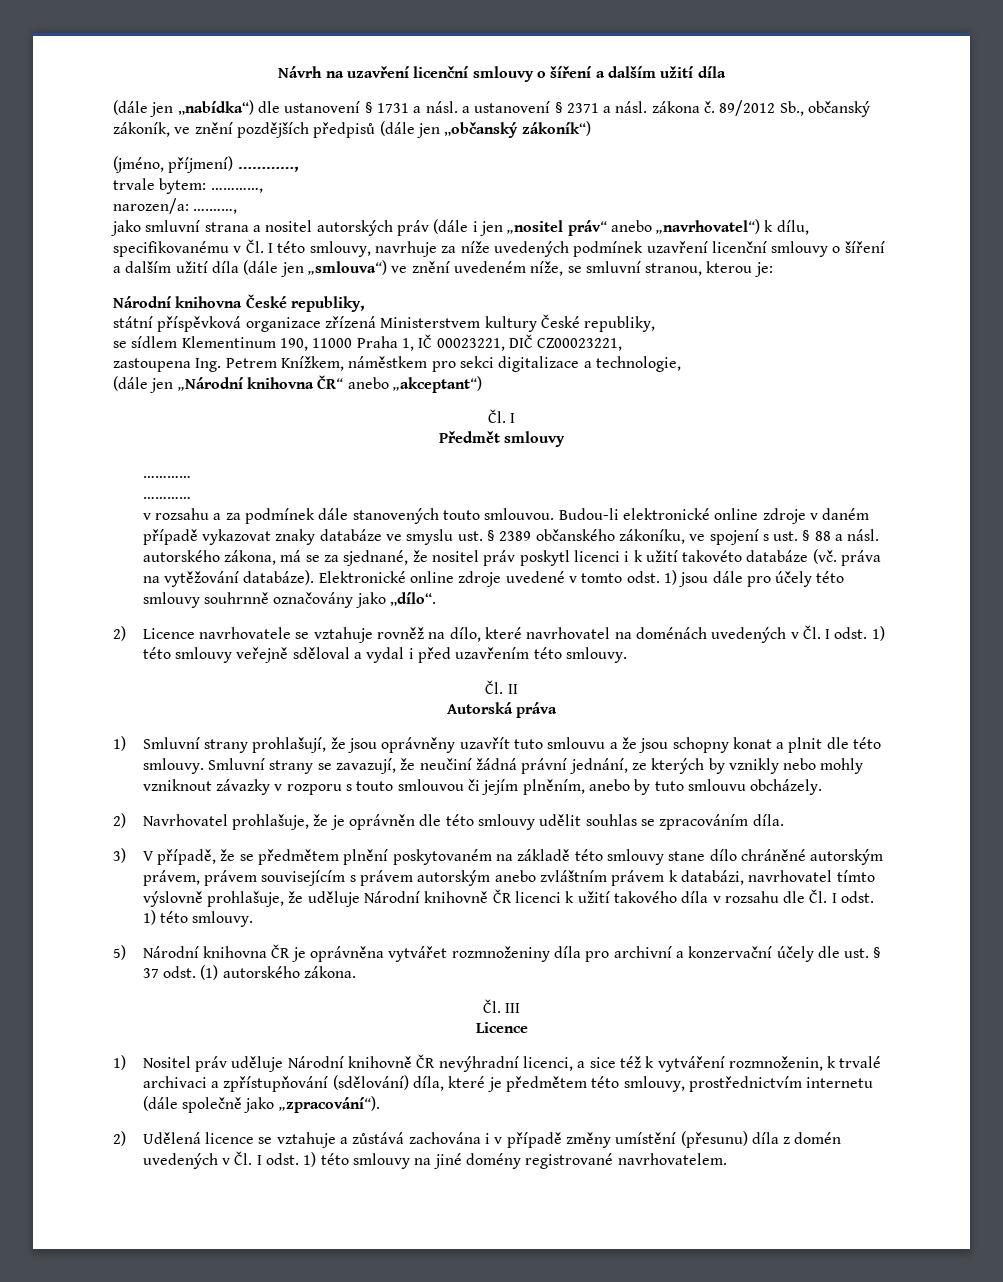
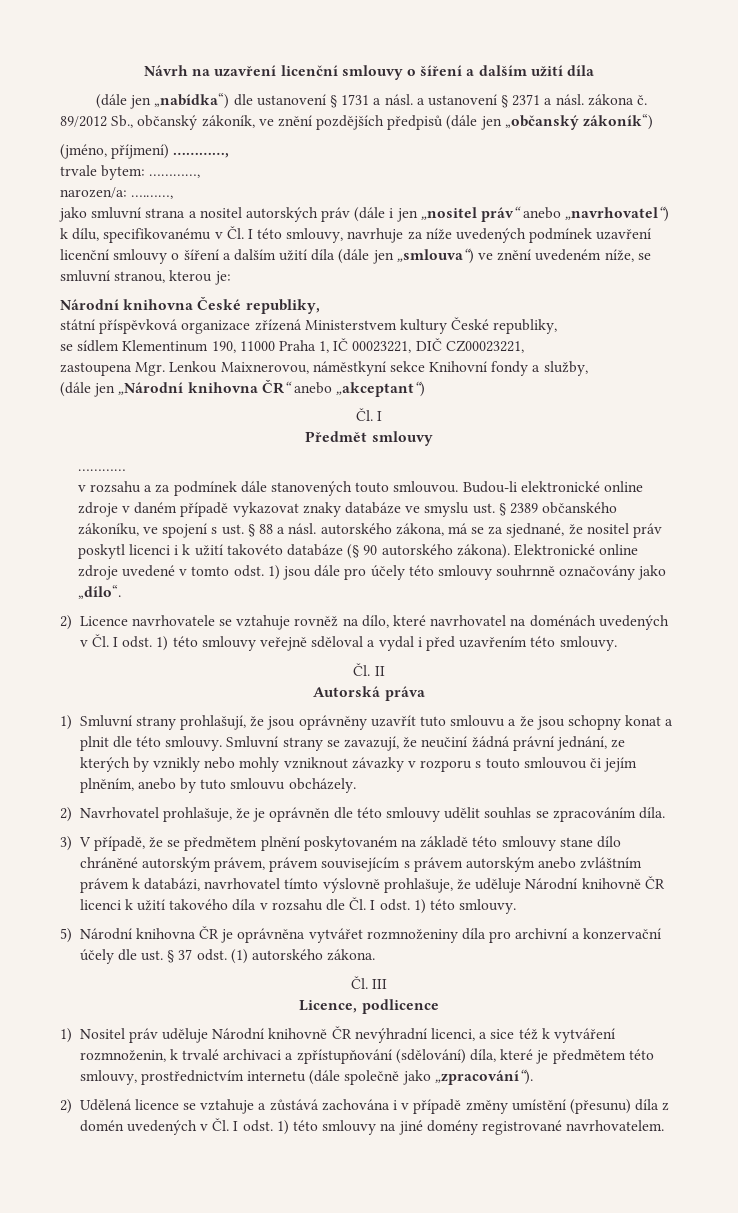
[195,356,681,372] Ing. Petrem Knížkem, náměstkem pro sekci digitalizace a technologie, -> [135,361,588,376] Mgr. Lenkou Maixnerovou, náměstkyní sekce Knihovní fondy a služby,
[142,497,191,499] // ………… -> (126, 470) none
[812,549,882,566] [142,570,315,587] (vč. práva na vytěžování databáze). -> [347,544,510,559] (§ 90 autorského zákona).
[475,1022,528,1033] Licence -> [299,999,439,1014] Licence, podlicence

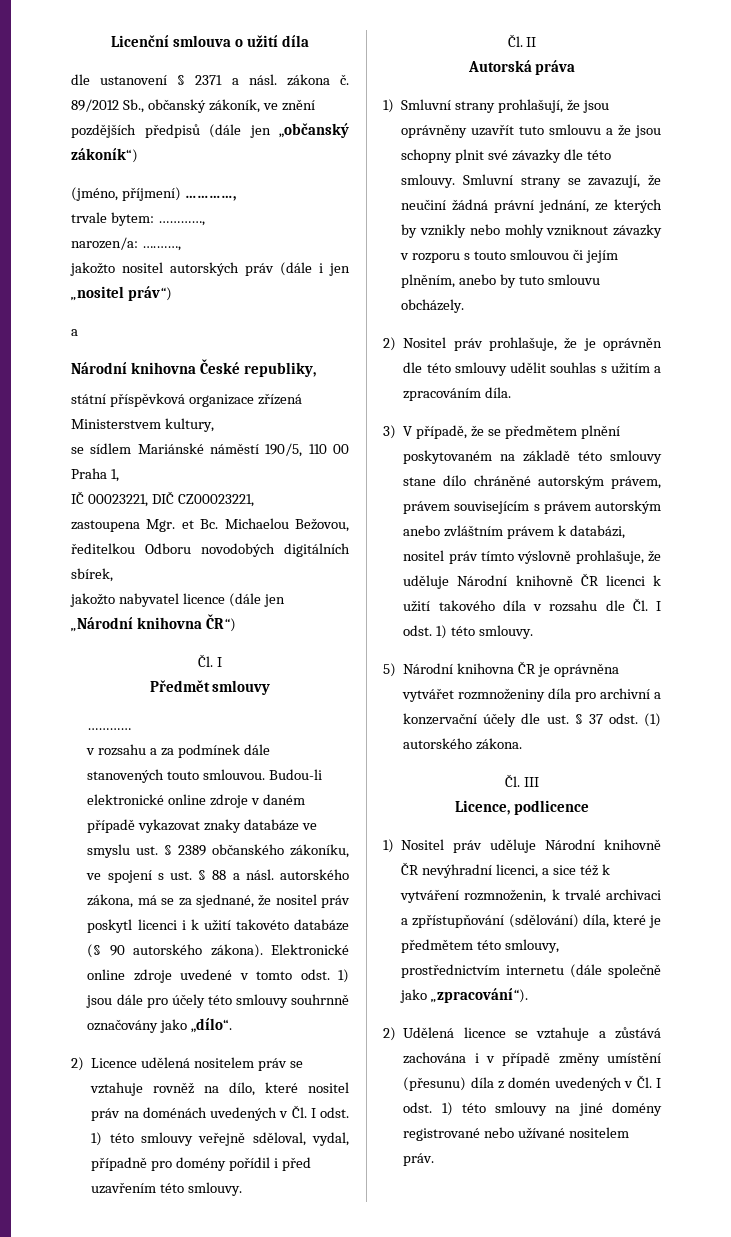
[144,65,594,80] [96,93,425,109] Návrh na uzavření licenční smlouvy o šíření a dalším užití díla // (dále jen „nabídka“) dle ustanovení § 1731 a násl. a -> [111,35,309,47] [71,74,90,85] Licenční smlouva o užití díla // dle
[59,207,197,222] jako smluvní strana a -> [70,262,115,276] jakožto
[481,206,670,222] [60,226,652,243] [60,248,651,264] [60,270,231,285] práv“ anebo „navrhovatel“) k dílu, specifikovanému v Čl. I této smlouvy, navrhuje za níže uvedených podmínek uzavření licenční smlouvy o šíření a dalším užití díla (dále jen „smlouva“) ve znění uvedeném níže, se smluvní stranou, kterou je: -> [127,286,172,301] [71,329,78,336] práv“) // a
[399,317,558,334] kultury České republiky, -> [164,418,214,432] kultury,
[122,340,275,353] Klementinum 190, 11000 -> [137,443,349,457] Mariánské náměstí 190/5, 110 00
(330, 347) none -> (119, 475) //
[169,361,588,376] Lenkou Maixnerovou, náměstkyní sekce Knihovní fondy a služby, // -> [181,518,349,532] [71,543,350,557] [71,568,113,582] [70,593,225,607] et Bc. Michaelou Bežovou, ředitelkou Odboru novodobých digitálních sbírek, // jakožto nabyvatel licence
[261,379,426,397] ČR“ anebo „akceptant“) -> [205,614,236,632] ČR“)
[131,615,215,626] navrhovatele -> [141,1057,287,1071] udělená nositelem práv
[430,615,507,626] navrhovatel -> [308,1082,349,1093] [91,1108,121,1121] nositel práv
[311,636,414,651] sděloval a vydal -> [252,1132,349,1146] [91,1157,270,1171] sděloval, vydal, případně pro domény pořídil
[625,715,674,726] [79,736,109,751] konat a plnit -> [455,149,561,163] plnit své závazky
[79,807,159,818] Navrhovatel -> [403,337,483,351] Nositel práv
[535,811,549,818] se -> [600,362,661,374] s užitím a
[204,878,281,889] navrhovatel -> [403,550,478,564] nositel práv
[566,1120,665,1131] navrhovatelem. -> [484,1127,629,1139] [403,1153,435,1166] nebo užívané nositelem práv.

